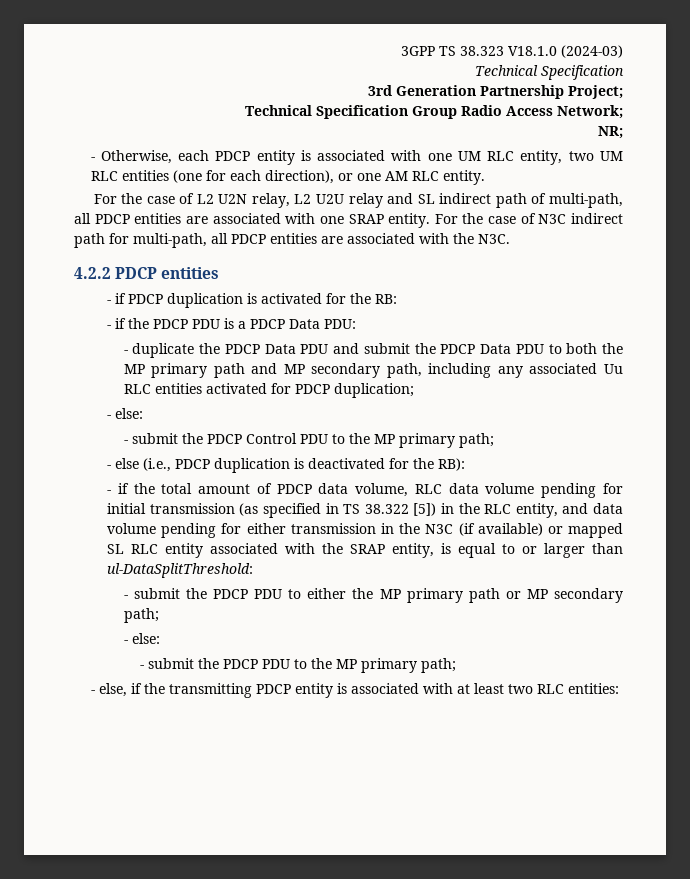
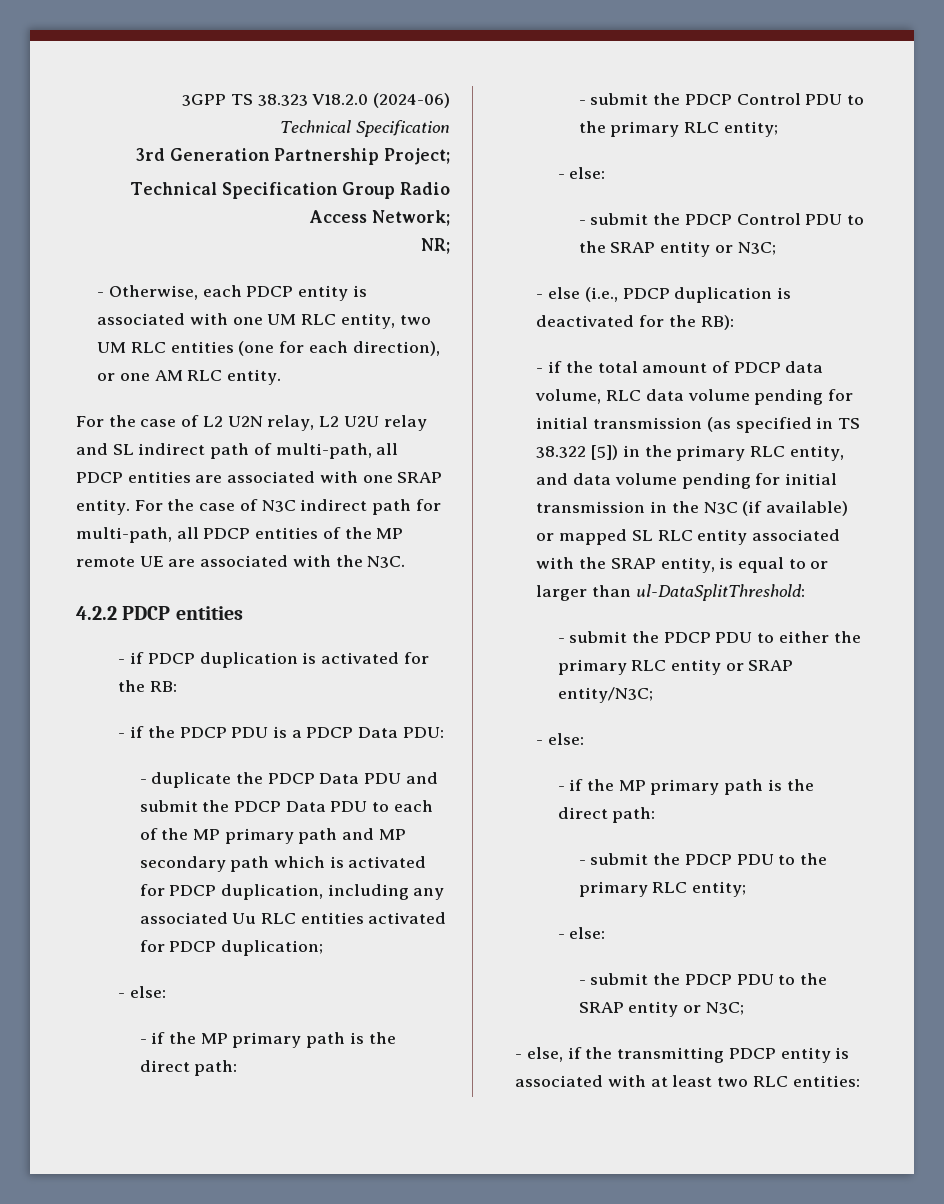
[508,45,623,58] V18.1.0 (2024-03) -> [312,93,450,108] V18.2.0 (2024-06)
(317, 238) none -> [322,527,404,539] [76,556,164,567] of the MP remote UE
[566,343,598,354] both -> [393,800,433,812] [139,828,158,840] each of
[386,363,422,378] path, -> [230,856,427,872] [139,884,323,900] path which is activated for PDCP duplication,
[123,433,494,448] // - submit the PDCP Control PDU to the MP primary path; -> [139,1032,396,1048] [139,1060,238,1076] [578,93,865,105] [578,121,778,137] [557,167,606,179] [578,213,865,225] [578,241,776,257] // - if the MP primary path is the direct path: // - submit the PDCP Control PDU to the primary RLC entity; // - else: // - submit the PDCP Control PDU to the SRAP entity or N3C;
(480, 508) none -> [676,445,746,461] primary
[246,523,286,534] either -> [784,473,837,485] initial
[379,588,623,603] [123,608,159,623] MP primary path or MP secondary path; -> [557,659,794,675] [557,687,653,703] [536,733,585,745] [557,779,814,795] [557,807,656,823] [578,853,828,865] [578,881,747,897] primary RLC entity or SRAP entity/N3C; // - else: // - if the MP primary path is the direct path: // - submit the PDCP PDU to the primary RLC entity;
[336,658,457,673] MP primary path; -> [578,1001,744,1017] SRAP entity or N3C;

